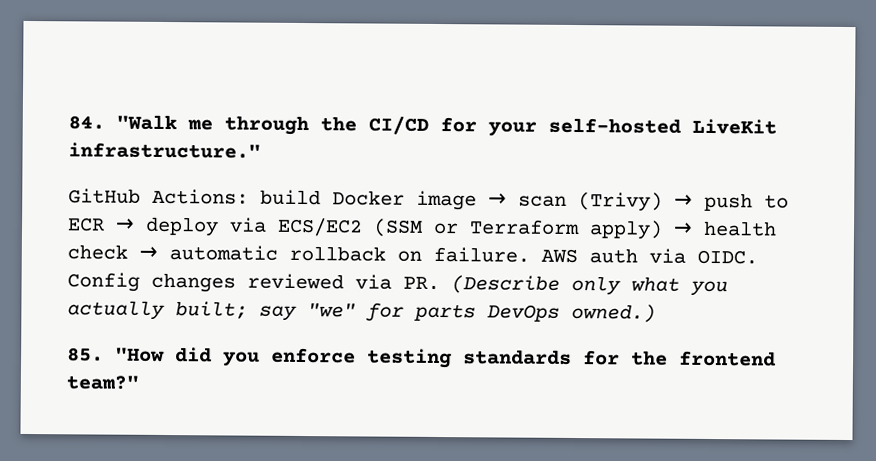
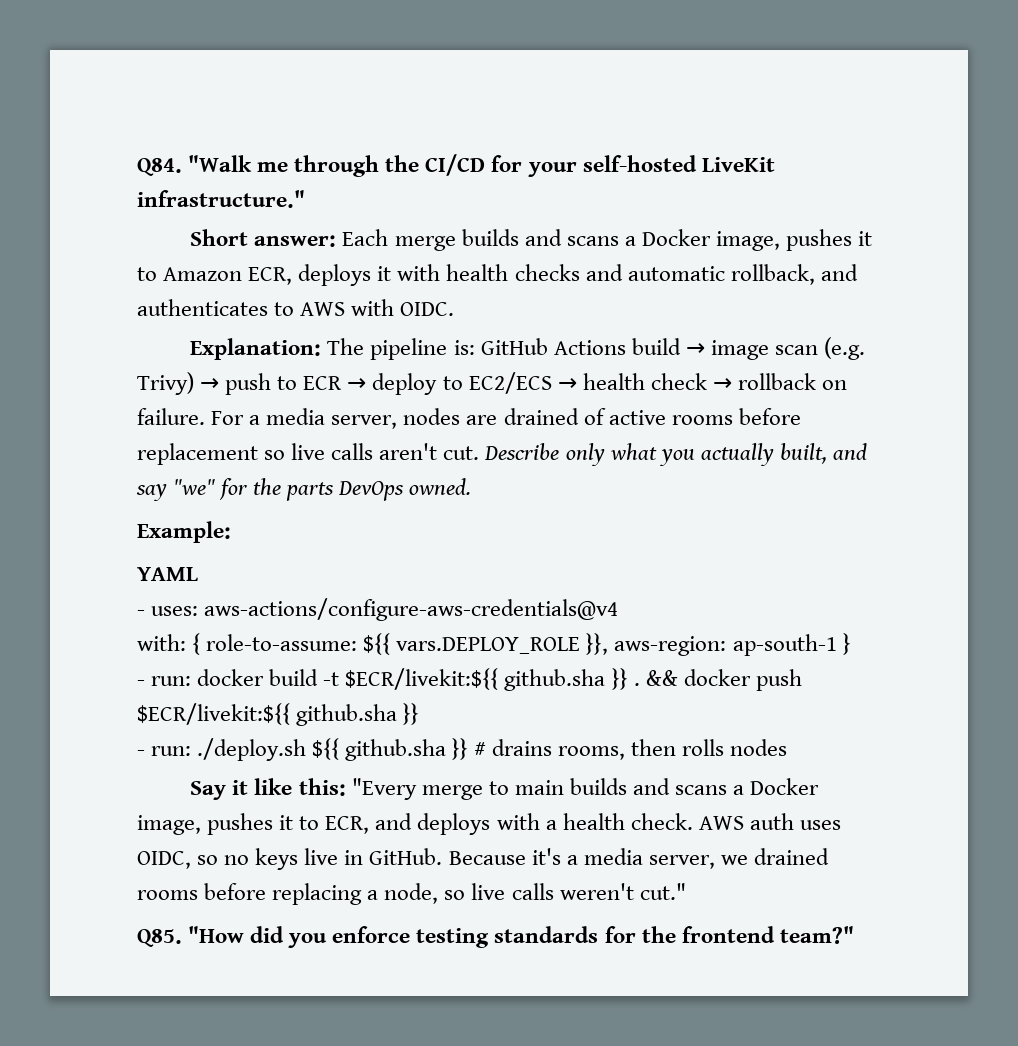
[68,115,105,130] 84. -> [137,158,182,176] Q84.
[68,188,663,212] GitHub Actions: build Docker image → scan (Trivy) -> [190,229,873,251] [137,264,858,286] [137,299,455,316] [190,337,866,360] [137,372,194,395] Short answer: Each merge builds and scans a Docker image, pushes it to Amazon ECR, deploys it with health checks and automatic rollback, and authenticates to AWS with OIDC. // Explanation: The pipeline is: GitHub Actions build → image scan (e.g. Trivy)
[229,217,663,240] via ECS/EC2 (SSM or Terraform apply) -> [442,372,552,394] to EC2/ECS
[169,245,278,261] automatic -> (732, 384) none
[541,248,758,265] [67,272,560,294] AWS auth via OIDC. Config changes reviewed via PR. (Describe -> [211,408,801,429] [137,443,560,465] For a media server, nodes are drained of active rooms before replacement so live calls aren't cut. Describe
[175,301,248,319] built; -> [779,443,867,464] built, and
(404, 312) none -> [253,478,282,495] the
[571,303,656,323] [67,347,104,362] owned.) // 85. -> [409,478,472,495] [137,521,231,543] [137,567,198,581] [137,598,619,621] [137,633,851,656] [137,668,802,691] [137,703,420,726] [137,738,787,761] [190,778,820,800] [137,813,841,835] [137,848,829,870] [137,883,686,905] [137,929,182,947] owned. // Example: // YAML // - uses: aws-actions/configure-aws-credentials@v4 // with: { role-to-assume: ${{ vars.DEPLOY_ROLE }}, aws-region: ap-south-1 } // - run: docker build -t $ECR/livekit:${{ github.sha }} . && docker push $ECR/livekit:${{ github.sha }} // - run: ./deploy.sh ${{ github.sha }} # drains rooms, then rolls nodes // Say it like this: "Every merge to main builds and scans a Docker image, pushes it to ECR, and deploys with a health check. AWS auth uses OIDC, so no keys live in GitHub. Because it's a media server, we drained rooms before replacing a node, so live calls weren't cut." // Q85.

